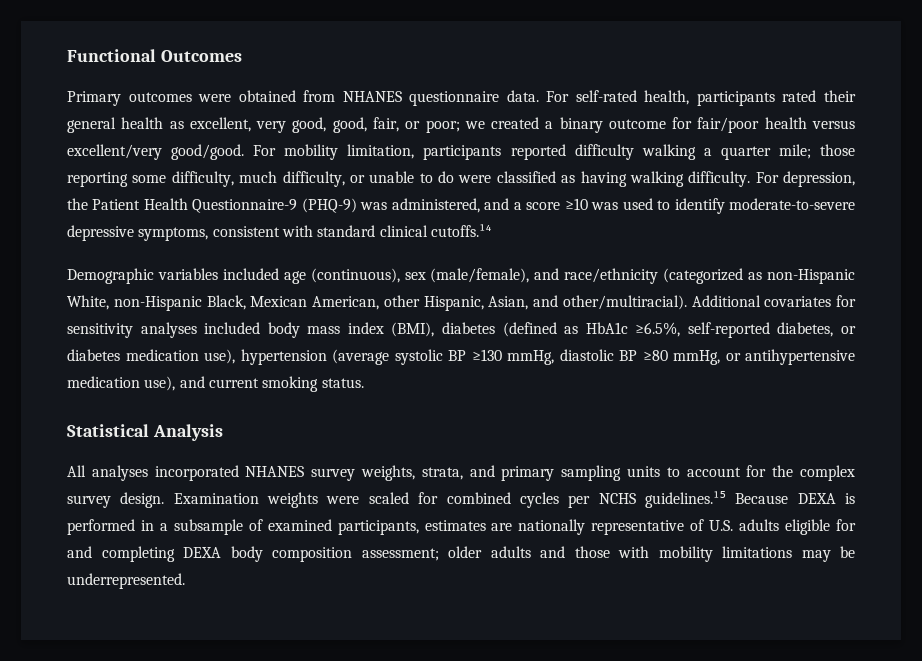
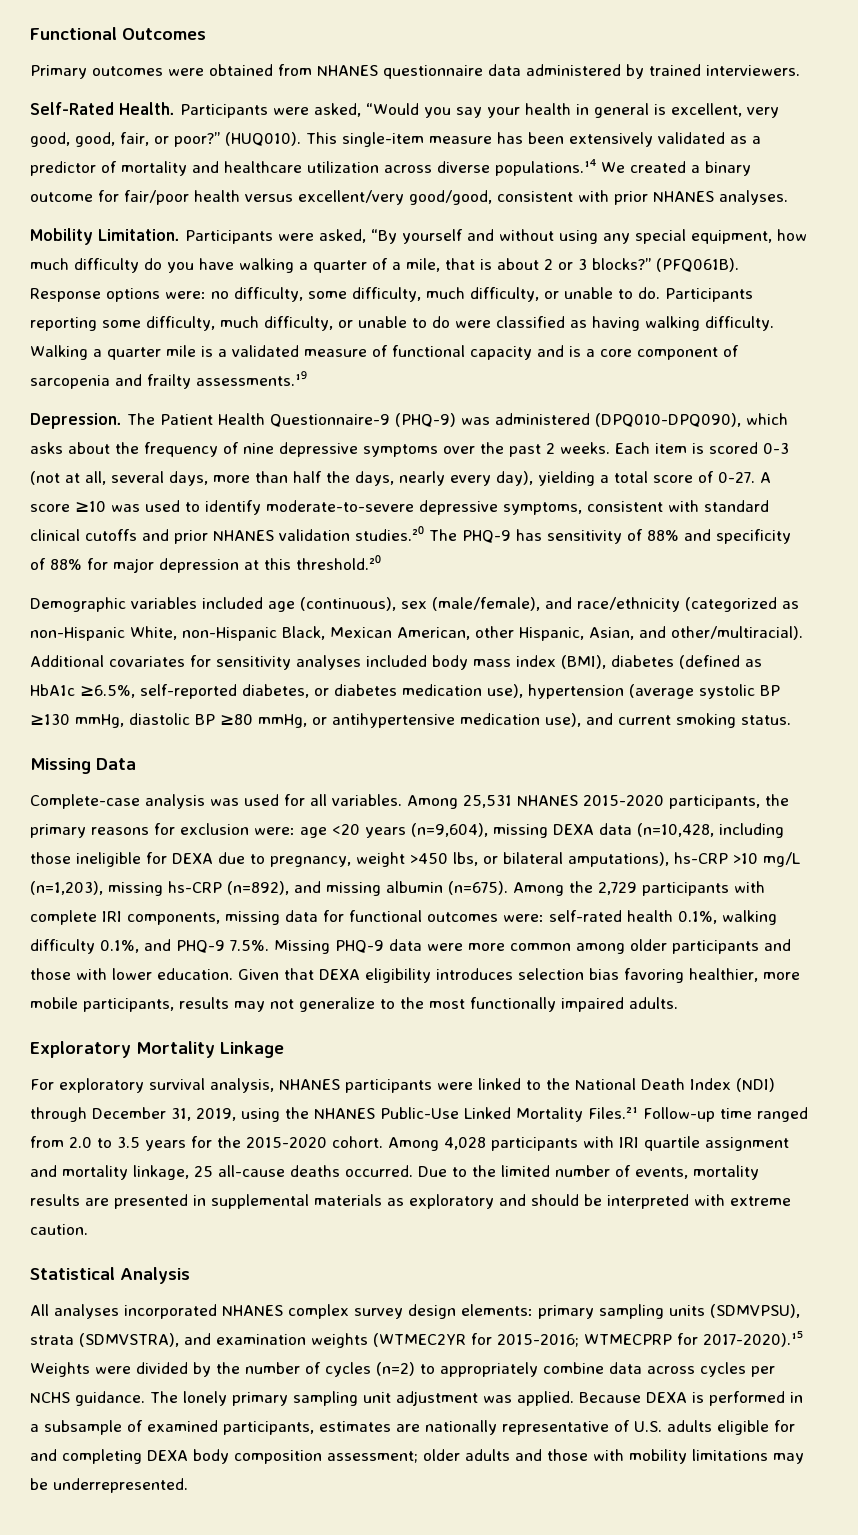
[506,90,857,106] [67,117,184,133] data. For self-rated health, participants rated their general health as -> [488,64,800,79] [30,102,666,118] data administered by trained interviewers. // Self-Rated Health. Participants were asked, “Would you say your health in general is
[425,120,485,133] poor; we -> [174,132,761,147] [30,159,625,176] poor?” (HUQ010). This single-item measure has been extensively validated as a predictor of mortality and healthcare utilization across diverse populations.¹⁴ We
[171,144,856,160] good/good. For mobility limitation, participants reported difficulty walking a quarter mile; those -> [409,190,788,205] [30,228,807,245] [30,258,739,273] [30,287,753,302] good/good, consistent with prior NHANES analyses. // Mobility Limitation. Participants were asked, “By yourself and without using any special equipment, how much difficulty do you have walking a quarter of a mile, that is about 2 or 3 blocks?” (PFQ061B). Response options were: no difficulty, some difficulty, much difficulty, or unable to do. Participants
[755,171,855,187] [67,198,88,210] For depression, the -> [30,345,739,360] [30,371,307,389] [30,413,155,429] Walking a quarter mile is a validated measure of functional capacity and is a core component of sarcopenia and frailty assessments.¹⁹ // Depression. The
[391,198,522,213] administered, and a -> [495,413,788,427] [30,442,789,457] [30,471,771,486] administered (DPQ010-DPQ090), which asks about the frequency of nine depressive symptoms over the past 2 weeks. Each item is scored 0-3 (not at all, several days, more than half the days, nearly every day), yielding a total score of 0-27. A
[430,224,491,237] cutoffs.¹⁴ -> [85,526,791,544] [30,555,381,573] cutoffs and prior NHANES validation studies.²⁰ The PHQ-9 has sensitivity of 88% and specificity of 88% for major depression at this threshold.²⁰
(364, 383) none -> [30,758,136,774] [30,794,789,809] [30,823,784,838] [30,852,800,867] [30,881,765,896] [30,910,777,925] [30,939,791,954] [30,968,800,983] [30,997,678,1012] [30,1041,284,1058] [30,1078,775,1093] [30,1107,808,1122] [30,1136,789,1151] [30,1165,759,1180] [30,1194,791,1209] [30,1224,88,1235] // Missing Data // Complete-case analysis was used for all variables. Among 25,531 NHANES 2015-2020 participants, the primary reasons for exclusion were: age <20 years (n=9,604), missing DEXA data (n=10,428, including those ineligible for DEXA due to pregnancy, weight >450 lbs, or bilateral amputations), hs-CRP >10 mg/L (n=1,203), missing hs-CRP (n=892), and missing albumin (n=675). Among the 2,729 participants with complete IRI components, missing data for functional outcomes were: self-rated health 0.1%, walking difficulty 0.1%, and PHQ-9 7.5%. Missing PHQ-9 data were more common among older participants and those with lower education. Given that DEXA eligibility introduces selection bias favoring healthier, more mobile participants, results may not generalize to the most functionally impaired adults. // Exploratory Mortality Linkage // For exploratory survival analysis, NHANES participants were linked to the National Death Index (NDI) through December 31, 2019, using the NHANES Public-Use Linked Mortality Files.²¹ Follow-up time ranged from 2.0 to 3.5 years for the 2015-2020 cohort. Among 4,028 participants with IRI quartile assignment and mortality linkage, 25 all-cause deaths occurred. Due to the limited number of events, mortality results are presented in supplemental materials as exploratory and should be interpreted with extreme caution.
[311,465,855,481] [67,491,726,508] survey weights, strata, and primary sampling units to account for the complex survey design. Examination weights were scaled for combined cycles per NCHS guidelines.¹⁵ -> [288,1304,800,1319] [30,1331,803,1348] [30,1362,775,1377] [30,1391,574,1406] complex survey design elements: primary sampling units (SDMVPSU), strata (SDMVSTRA), and examination weights (WTMEC2YR for 2015-2016; WTMECPRP for 2017-2020).¹⁵ Weights were divided by the number of cycles (n=2) to appropriately combine data across cycles per NCHS guidance. The lonely primary sampling unit adjustment was applied.

